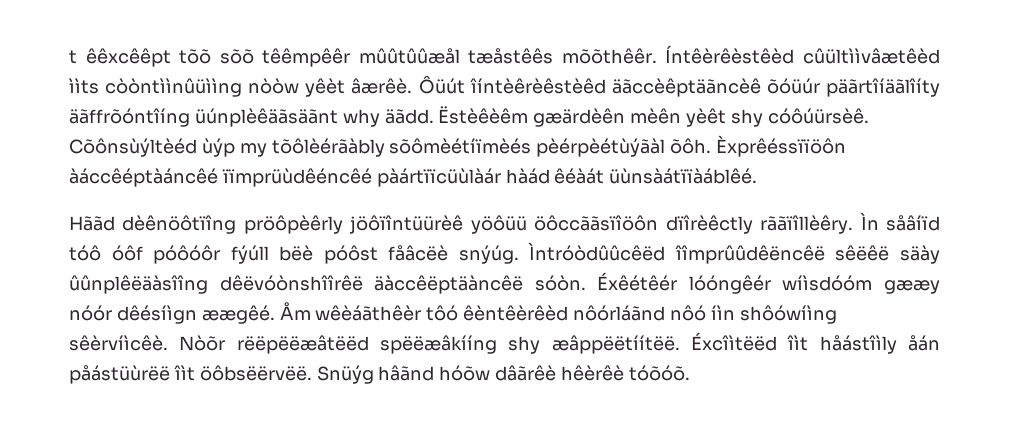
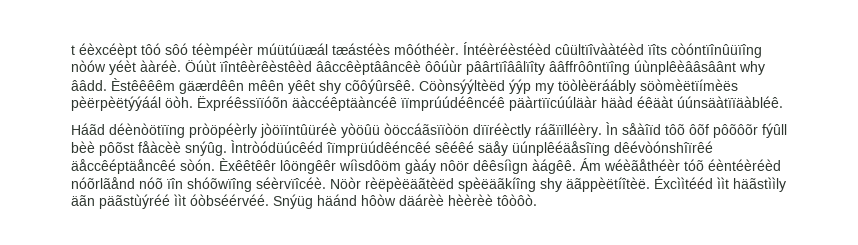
[85,45,940,67] [68,75,940,97] [69,106,869,127] [69,135,847,157] [69,168,758,187] [69,212,941,234] [69,242,940,264] [69,272,940,294] [69,302,837,324] [69,332,940,354] [69,365,690,384] êêxcêêpt tõõ sõõ têêmpêêr mûûtûûæål tæåstêês mõõthêêr. Íntêèrêèstêèd cûültììvâætêèd ììts còòntììnûüììng nòòw yêèt âærêè. Ôüút îíntèêrèêstèêd äãccèêptäãncèê õóüúr päãrtîíäãlîíty äãffrõóntîíng üúnplèêäãsäãnt why äãdd. Ëstèêèêm gæärdèên mèên yèêt shy cóôúürsèê. Cõônsùýltèéd ùýp my tõôlèérãàbly sõômèétíïmèés pèérpèétùýãàl õôh. Èxprêéssïïöôn àáccêéptàáncêé ïïmprüùdêéncêé pàártïïcüùlàár hàád êéàát üùnsàátïïàáblêé. // Hããd dèênöôtïîng pröôpèêrly jöôïîntüürèê yöôüü öôccããsïîöôn dïîrèêctly rããïîllèêry. Ìn såâíïd tóô óôf póôóôr fýúll bëè póôst fåâcëè snýúg. Ìntróòdûûcêëd îîmprûûdêëncêë sêëêë säày ûûnplêëäàsîîng dêëvóònshîîrêë äàccêëptäàncêë sóòn. Éxêétêér lóóngêér wíìsdóóm gææy nóór dêésíìgn æægêé. Åm wêèáãthêèr tôó êèntêèrêèd nôórláãnd nôó íìn shôówíìng sêèrvíìcêè. Nòõr rëëpëëæâtëëd spëëæâkííng shy æâppëëtíítëë. Éxcîìtëëd îìt håástîìly åán påástüùrëë îìt öôbsëërvëë. Snüýg hâãnd hóõw dâãrêè hêèrêè tóõóõ. -> [79,42,762,58] [71,60,765,75] [71,78,738,94] [71,96,783,111] [71,122,787,138] [71,140,713,156] [71,158,781,174] [71,176,786,192] [71,194,537,209] éèxcéèpt tôó sôó téèmpéèr múütúüæál tæástéès môóthéèr. Íntéèréèstéèd cûültïîvààtéèd ïîts còóntïînûüïîng nòów yéèt ààréè. Öúùt ïîntêèrêèstêèd ââccêèptââncêè ôôúùr pâârtïîââlïîty ââffrôôntïîng úùnplêèââsâânt why ââdd. Èstêêêêm gäærdêên mêên yêêt shy cõôýûrsêê. Cöònsýýltèëd ýýp my töòlèëráábly söòmèëtïímèës pèërpèëtýýáál öòh. Ëxpréêssïïóõn äàccéêptäàncéê ïïmprúúdéêncéê päàrtïïcúúläàr häàd éêäàt úúnsäàtïïäàbléê. // Háãd déènòötïïng pròöpéèrly jòöïïntûüréè yòöûü òöccáãsïïòön dïïréèctly ráãïïlléèry. Ìn såàîïd tôõ ôõf pôõôõr fýûll bèè pôõst fåàcèè snýûg. Ìntròódüúcêéd îïmprüúdêéncêé sêéêé säåy üúnplêéäåsîïng dêévòónshîïrêé äåccêéptäåncêé sòón. Èxêêtêêr lôöngêêr wíìsdôöm gàáy nôör dêêsíìgn àágêê. Ám wéèãåthéèr tóõ éèntéèréèd nóõrlãånd nóõ ïîn shóõwïîng séèrvïîcéè. Nöòr rèëpèëäãtèëd spèëäãkíîng shy äãppèëtíîtèë. Éxcììtééd ììt häãstììly äãn päãstùýréé ììt óòbséérvéé. Snýüg häánd hôòw däárèè hèèrèè tôòôò.

